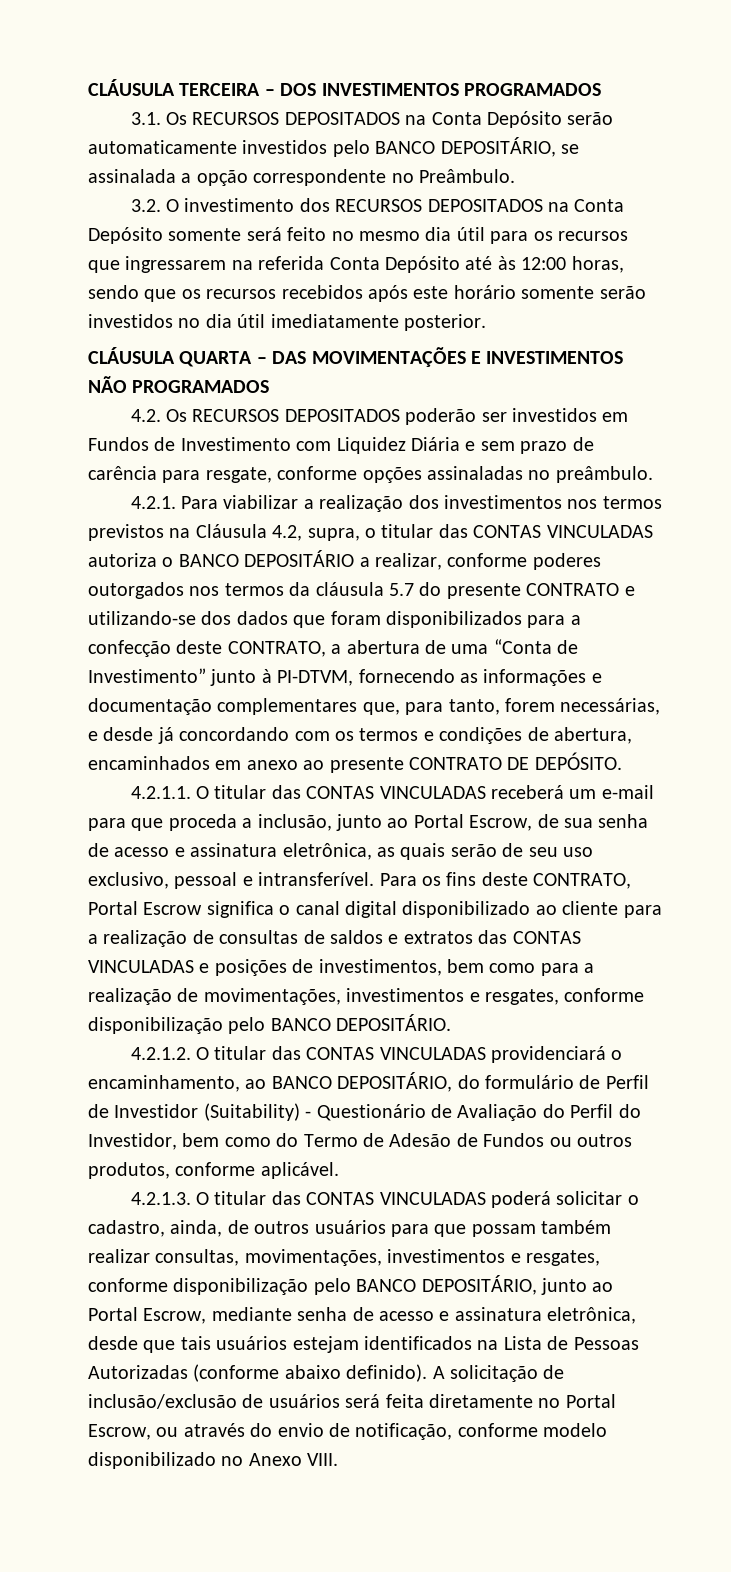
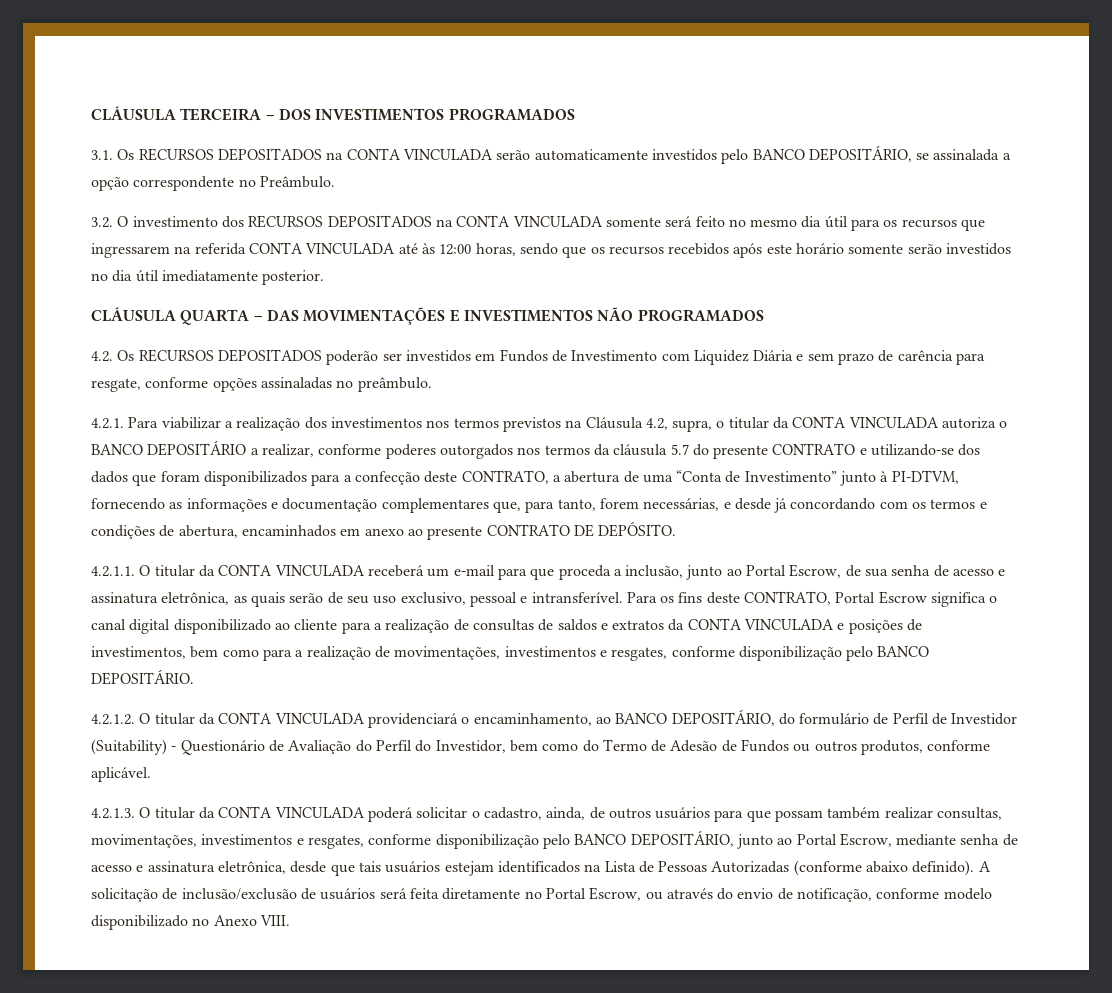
[431,111,563,128] Conta Depósito -> [346,148,493,160] CONTA VINCULADA
[574,199,625,212] [88,227,163,244] Conta Depósito -> [456,215,603,227] CONTA VINCULADA
[329,256,460,273] Conta Depósito -> [248,242,396,254] CONTA VINCULADA
[438,524,653,538] das CONTAS VINCULADAS -> [773,416,939,429] da CONTA VINCULADA
[271,785,486,799] das CONTAS VINCULADAS -> [198,564,365,577] da CONTA VINCULADA
[478,930,581,944] [88,960,194,973] das CONTAS VINCULADAS -> [668,618,835,631] da CONTA VINCULADA
[271,1046,486,1060] das CONTAS VINCULADAS -> [198,712,365,725] da CONTA VINCULADA
[271,1191,486,1205] das CONTAS VINCULADAS -> [198,806,365,819] da CONTA VINCULADA

